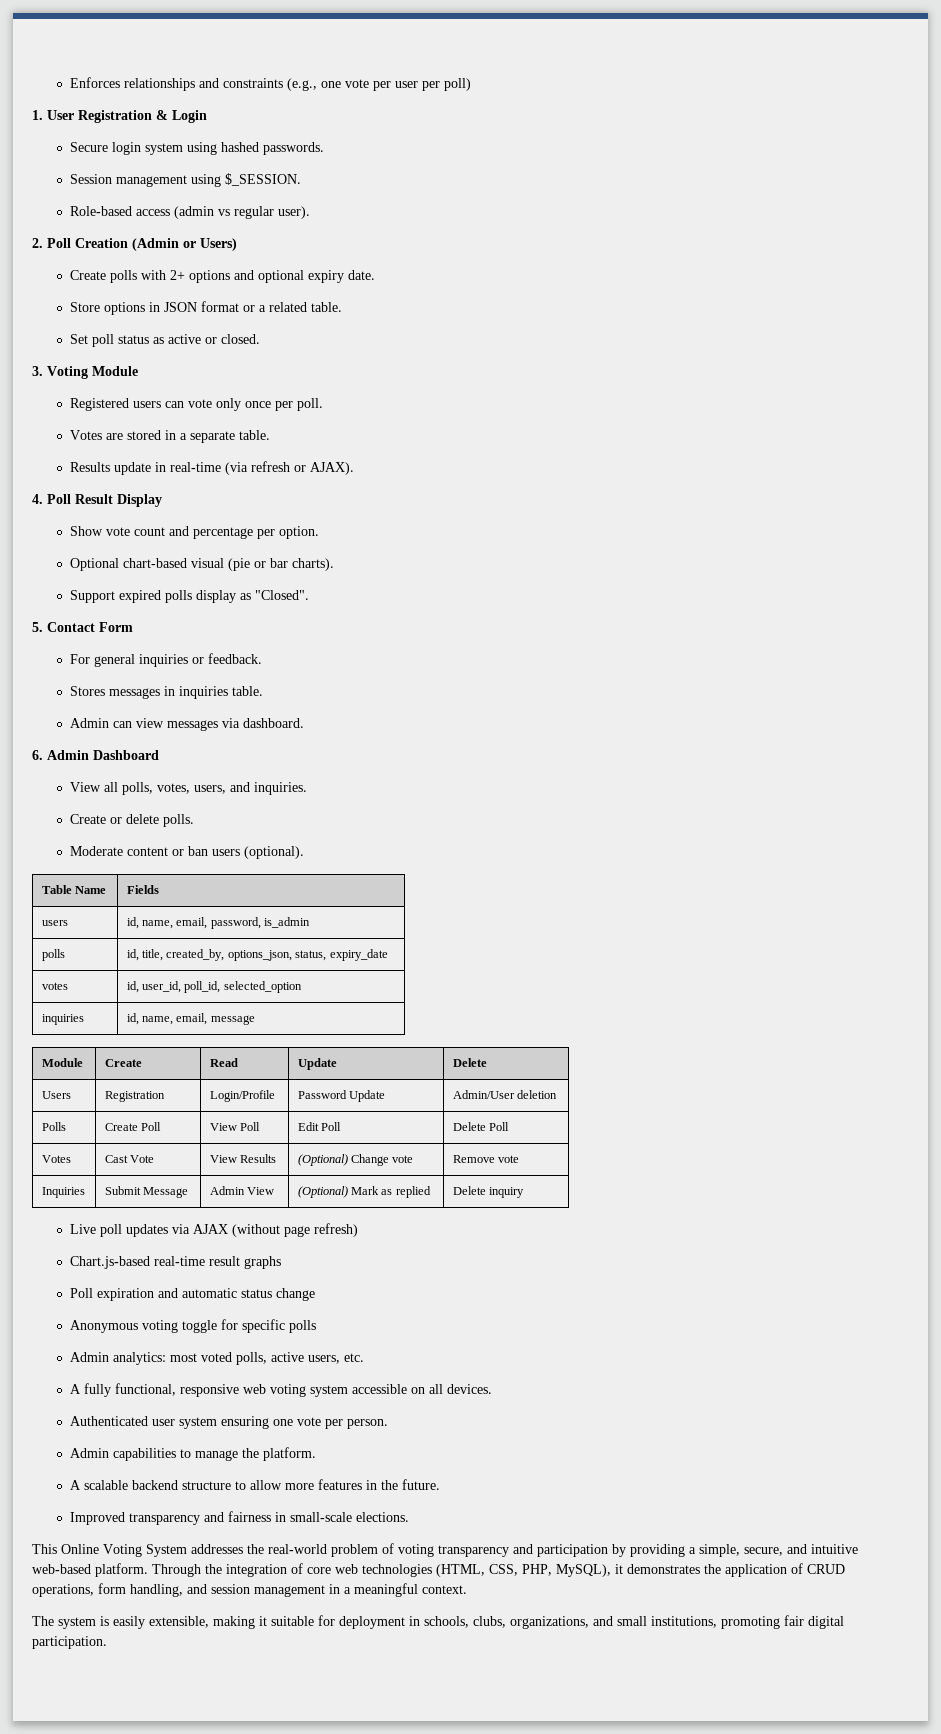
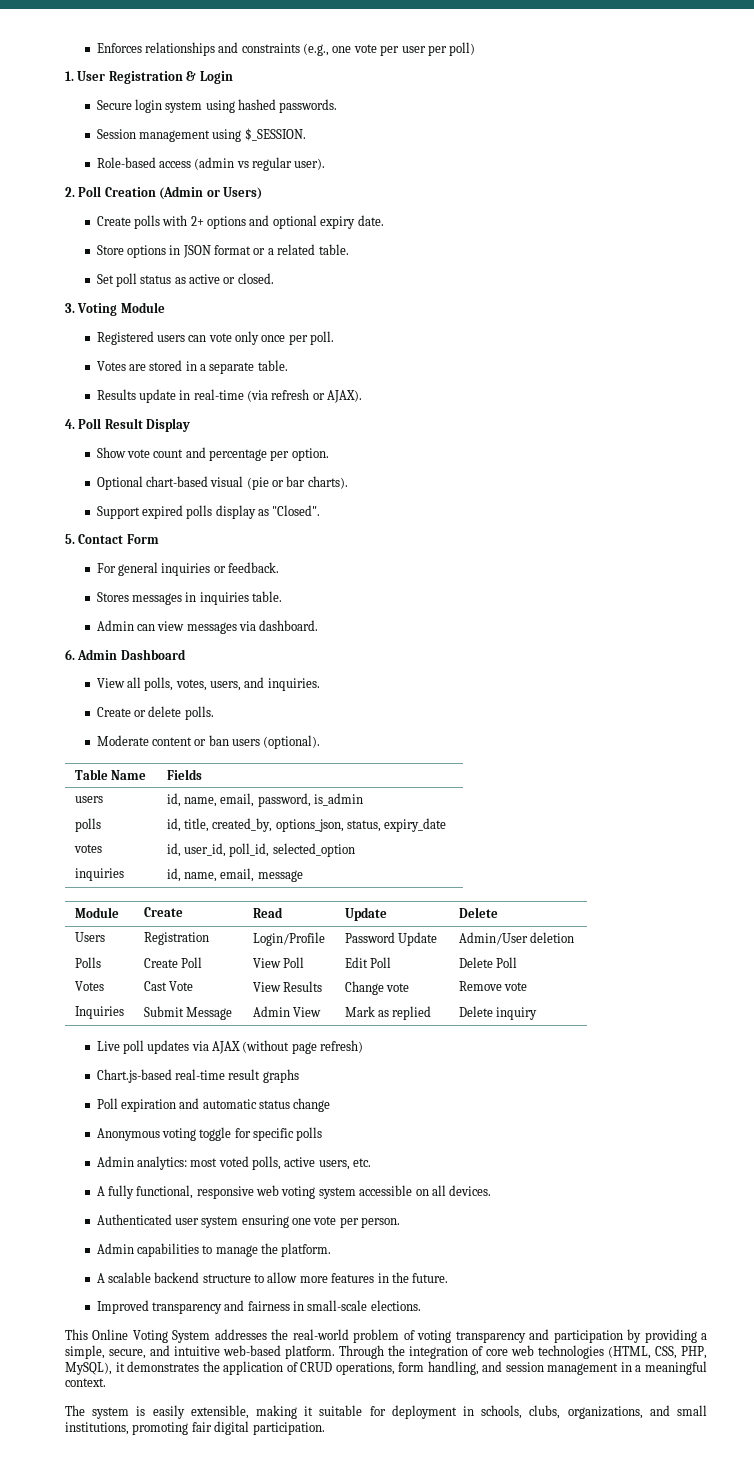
[297,1154,348,1166] (Optional) -> (322, 986) none
[297,1186,348,1198] (Optional) -> (321, 1012) none

